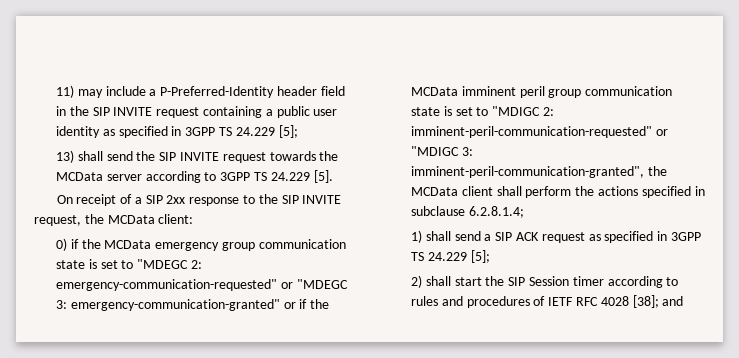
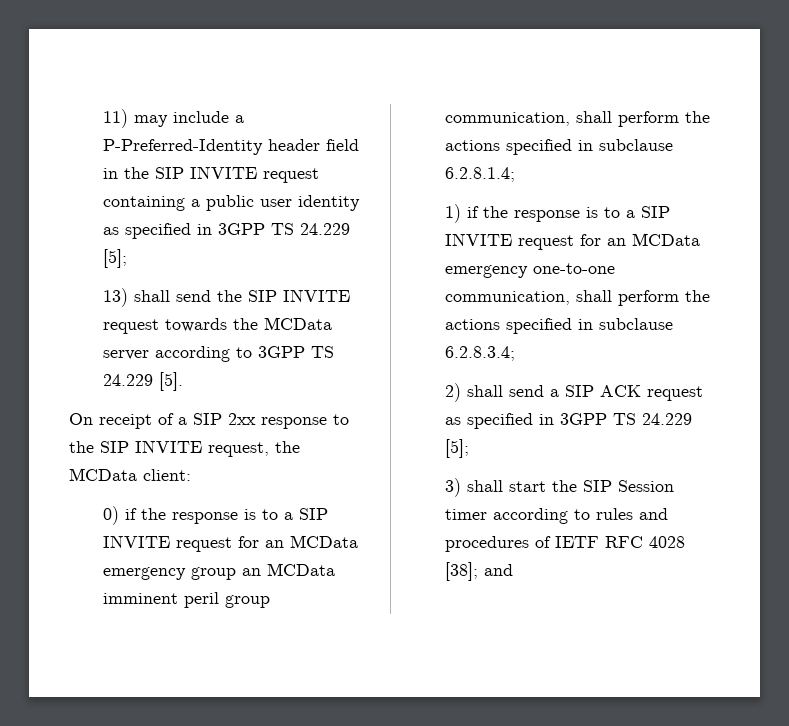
[104,239,346,251] [56,259,203,269] [56,279,348,291] [56,299,330,311] [411,86,673,98] [411,106,555,116] [411,126,668,138] [411,146,473,156] [411,166,667,178] [411,186,493,196] MCData emergency group communication state is set to "MDEGC 2: emergency-communication-requested" or "MDEGC 3: emergency-communication-granted" or if the MCData imminent peril group communication state is set to "MDIGC 2: imminent-peril-communication-requested" or "MDIGC 3: imminent-peril-communication-granted", the MCData client -> [171,508,328,524] [102,535,358,552] [102,563,335,580] [102,592,270,608] [444,112,570,126] response is to a SIP INVITE request for an MCData emergency group an MCData imminent peril group communication,
(423, 236) none -> [466,206,670,222] [444,233,700,250] [444,263,615,278] [444,290,710,306] [444,318,673,334] [444,346,515,361] [444,383,461,402] if the response is to a SIP INVITE request for an MCData emergency one-to-one communication, shall perform the actions specified in subclause 6.2.8.3.4; // 2)
[411,275,423,288] 2) -> [444,478,461,497] 3)

